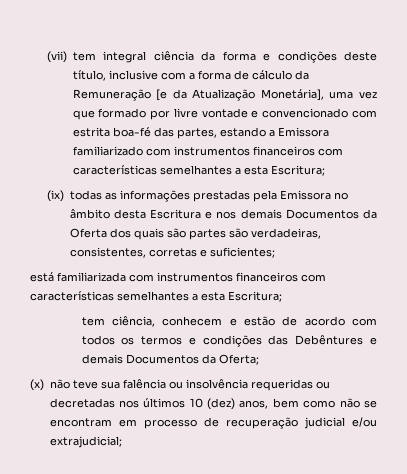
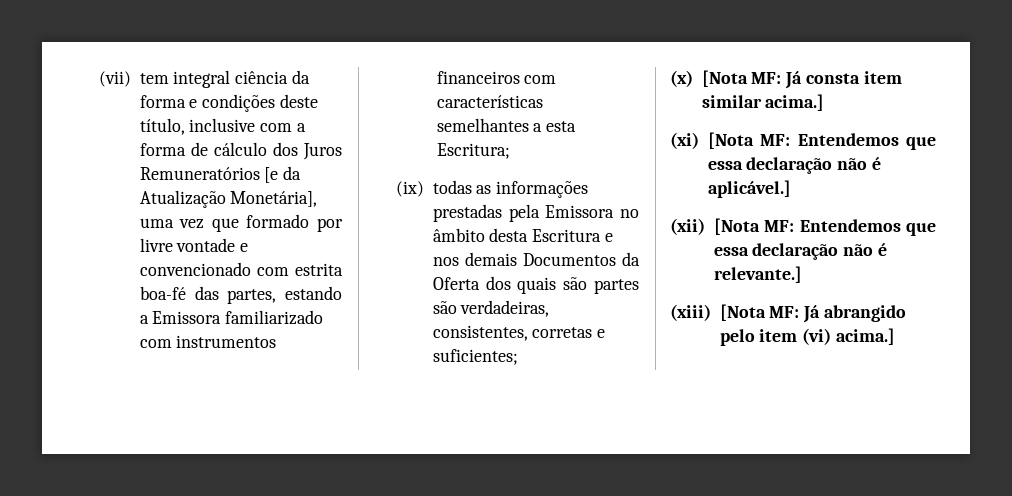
[294,70,309,80] [72,89,151,101] da Remuneração -> [272,142,342,160] [139,167,260,180] dos Juros Remuneratórios
[30,272,326,282] [30,291,282,302] [81,316,377,327] [81,335,377,347] [81,354,259,365] [30,379,330,391] [49,398,378,410] [49,417,377,429] [49,436,122,448] está familiarizada com instrumentos financeiros com características semelhantes a esta Escritura; // tem ciência, conhecem e estão de acordo com todos os termos e condições das Debêntures e demais Documentos da Oferta; // (x) não teve sua falência ou insolvência requeridas ou decretadas nos últimos 10 (dez) anos, bem como não se encontram em processo de recuperação judicial e/ou extrajudicial; -> [670,70,902,89] [701,94,825,111] [670,132,936,150] [707,157,881,174] [707,180,791,198] [670,218,936,236] [713,243,887,260] [713,266,802,283] [670,304,906,323] [719,328,895,346] (x) [Nota MF: Já consta item similar acima.] // (xi) [Nota MF: Entendemos que essa declaração não é aplicável.] // (xii) [Nota MF: Entendemos que essa declaração não é relevante.] // (xiii) [Nota MF: Já abrangido pelo item (vi) acima.]

